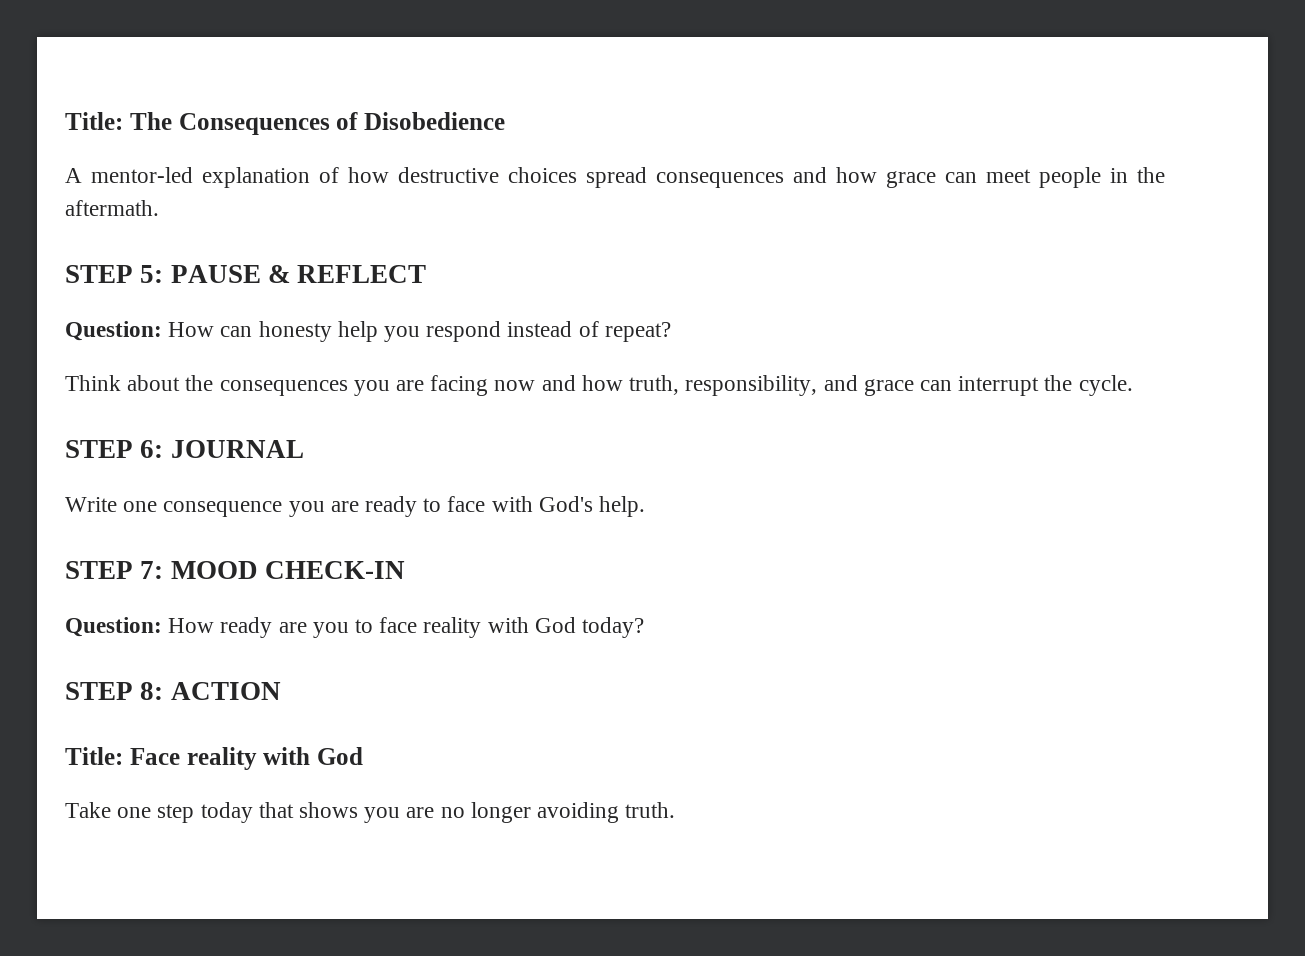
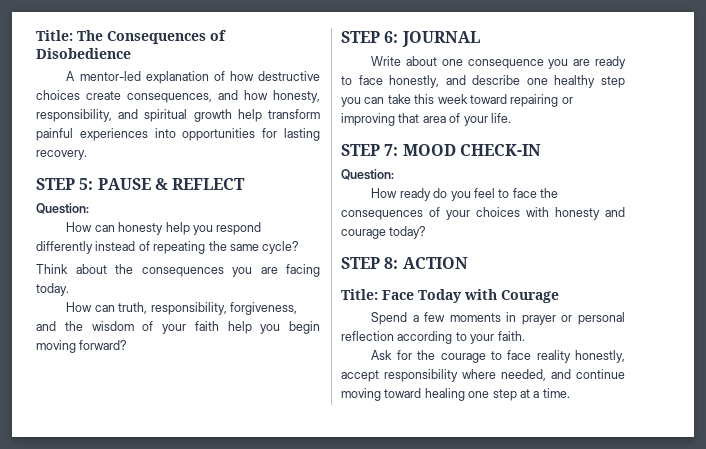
[586,167,1165,188] [65,200,159,216] spread consequences and how grace can meet people in the aftermath. -> [86,90,320,103] [36,109,320,122] [36,128,320,141] [36,150,87,160] create consequences, and how honesty, responsibility, and spiritual growth help transform painful experiences into opportunities for lasting recovery.
(162, 331) none -> (89, 208) //
(502, 331) none -> [36,241,93,254] differently
[604,322,671,342] repeat? -> [153,241,300,254] repeating the same cycle?
[494,375,1133,396] now and how truth, responsibility, and grace can interrupt the cycle. -> [36,283,69,296] [66,302,297,315] [36,321,320,334] [36,340,128,353] today. // How can truth, responsibility, forgiveness, and the wisdom of your faith help you begin moving forward?
(117, 504) none -> [406,56,438,66] about
[491,496,646,517] with God's help. -> [389,75,625,88] [341,94,573,107] [341,113,511,126] honestly, and describe one healthy step you can take this week toward repairing or improving that area of your life.
(162, 627) none -> (394, 174) //
[278,617,576,638] are you to face reality with God -> [433,188,559,201] [341,207,625,220] [341,229,386,239] do you feel to face the consequences of your choices with honesty and courage
[186,747,363,770] [65,802,676,823] reality with God // Take one step today that shows you are no longer avoiding truth. -> [418,289,559,303] [371,312,625,325] [341,331,525,344] [371,350,625,363] [341,369,625,382] [341,388,570,401] Today with Courage // Spend a few moments in prayer or personal reflection according to your faith. // Ask for the courage to face reality honestly, accept responsibility where needed, and continue moving toward healing one step at a time.

